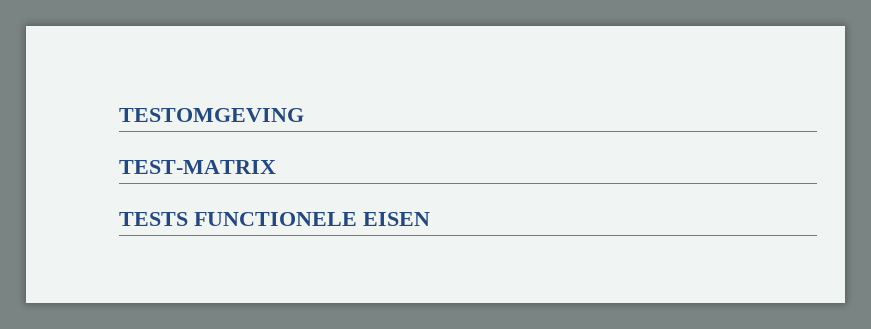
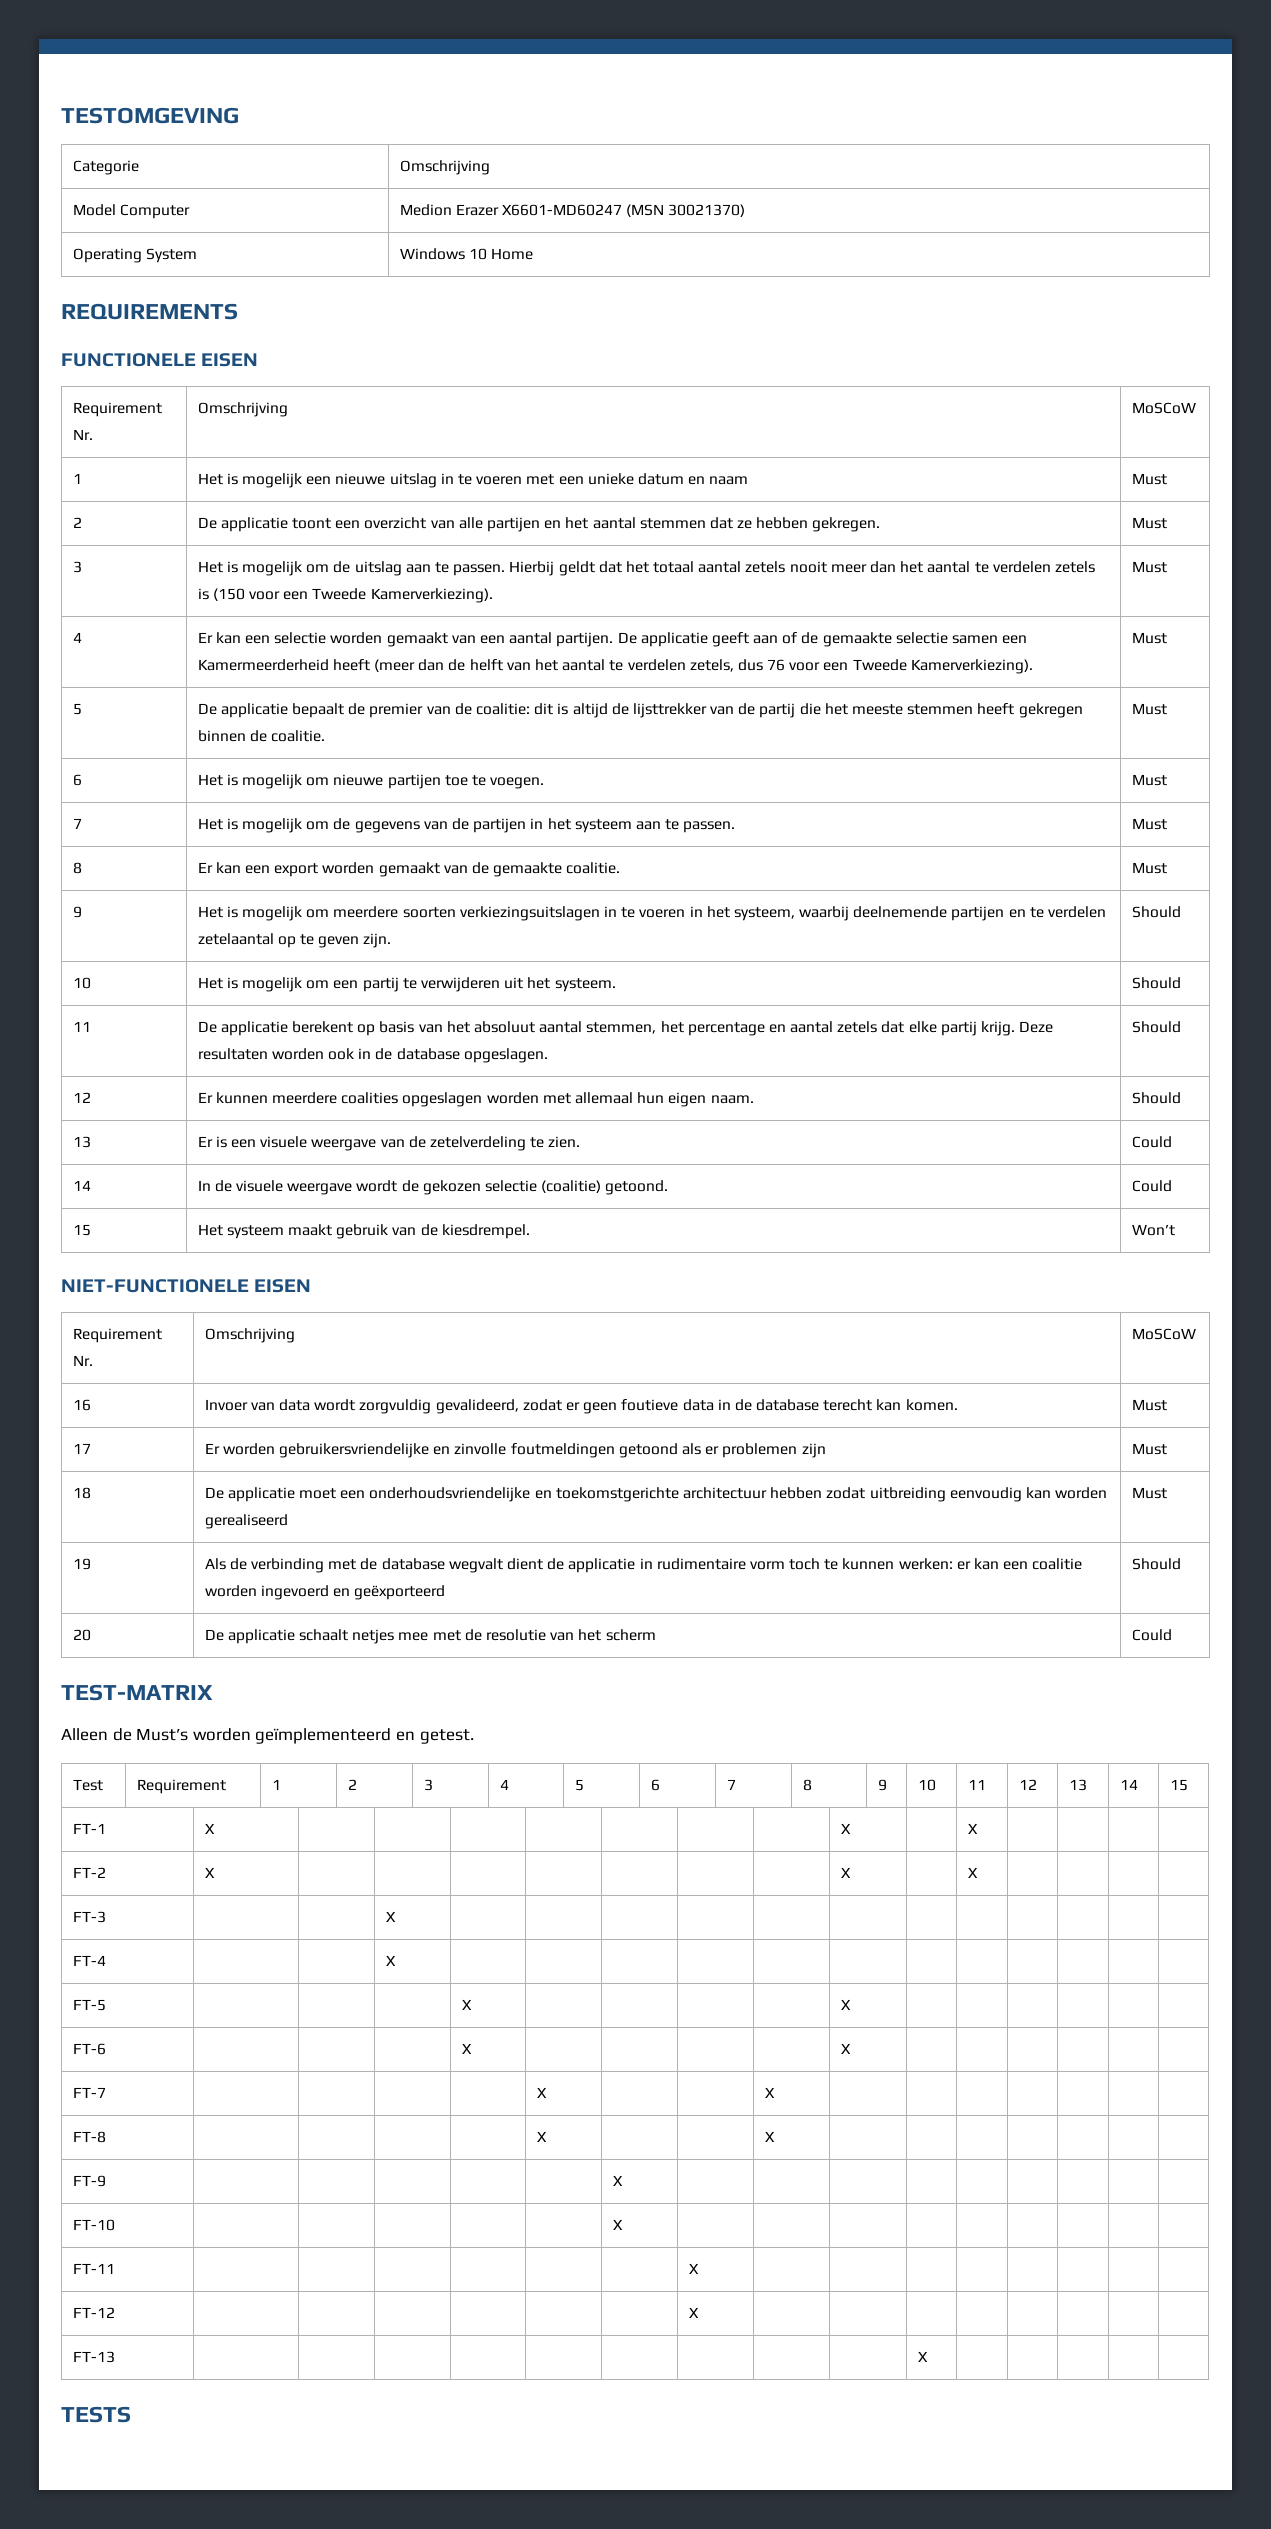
[119,160,276,174] // TEST-MATRIX -> [72,160,139,175] [399,160,490,175] [72,204,190,219] [399,204,746,217] [72,248,197,263] [399,248,534,260] [61,303,238,320] [61,353,259,367] [72,402,162,417] [72,429,93,440] [197,402,288,417] [1131,402,1196,414] [72,473,82,484] [197,473,749,488] [1131,473,1167,485] [72,517,82,528] [197,517,881,532] [1131,517,1167,529] [72,561,82,573] [197,561,1095,576] [197,588,493,603] [1131,561,1167,573] [72,632,82,643] [197,632,1028,647] [197,659,1033,674] [1131,632,1167,644] [72,703,82,715] [197,703,1083,718] [197,730,326,742] [1131,703,1167,715] [72,774,82,786] [197,774,545,789] [1131,774,1167,786] [72,818,82,829] [197,818,736,833] [1131,818,1167,830] [72,862,82,874] [197,862,621,877] [1131,862,1167,874] [72,906,82,918] [197,906,1106,921] [197,933,392,948] [1131,906,1181,918] [72,977,91,989] [197,977,616,992] [1131,977,1181,989] [72,1021,91,1032] [197,1021,1054,1036] [197,1048,548,1063] [1131,1021,1181,1033] [72,1092,91,1103] [197,1092,754,1107] [1131,1092,1181,1104] [72,1136,91,1148] [197,1136,581,1151] [1131,1136,1172,1148] [72,1180,91,1191] [197,1180,669,1195] [1131,1180,1172,1192] [72,1224,91,1236] [197,1224,530,1239] [1131,1224,1175,1236] [61,1279,312,1293] [72,1328,162,1343] [72,1355,93,1366] [204,1328,295,1343] [1131,1328,1196,1340] [72,1399,91,1411] [204,1399,958,1414] [1131,1399,1167,1411] [72,1443,91,1454] [204,1443,826,1458] [1131,1443,1167,1455] [72,1487,91,1499] [204,1487,1108,1502] [204,1514,288,1529] [1131,1487,1167,1499] [72,1558,91,1570] [204,1558,1083,1573] [204,1585,446,1600] [1131,1558,1181,1570] [72,1629,91,1641] [204,1629,656,1644] [1131,1629,1172,1641] [61,1684,213,1701] [61,1728,474,1744] [72,1779,103,1791] [136,1779,226,1794] [271,1779,281,1790] [347,1779,357,1790] [423,1779,433,1791] [499,1779,509,1790] [574,1779,584,1791] [650,1779,660,1791] [726,1779,736,1790] [802,1779,812,1791] [877,1779,887,1791] [917,1779,936,1791] [967,1779,986,1790] [1018,1779,1037,1790] [1068,1779,1087,1791] [1119,1779,1138,1790] [1169,1779,1188,1791] [72,1823,106,1834] [204,1823,215,1834] [840,1823,851,1834] [967,1823,978,1834] [72,1867,106,1878] [204,1867,215,1878] [840,1867,851,1878] [967,1867,978,1878] [72,1911,106,1923] [385,1911,396,1922] [72,1955,106,1966] [385,1955,396,1966] [72,1999,106,2011] [461,1999,472,2010] [840,1999,851,2010] [72,2043,106,2055] [461,2043,472,2054] [840,2043,851,2054] [72,2087,106,2098] [536,2087,547,2098] [764,2087,775,2098] [72,2131,106,2143] [536,2131,547,2142] [764,2131,775,2142] [72,2175,106,2187] [612,2175,623,2186] [72,2219,115,2231] [612,2219,623,2230] [72,2263,115,2274] [688,2263,699,2274] [72,2307,115,2318] [688,2307,699,2318] [72,2351,115,2363] [917,2351,928,2362] // Categorie | Omschrijving // Model Computer | Medion Erazer X6601-MD60247 (MSN 30021370) // Operating System | Windows 10 Home // REQUIREMENTS // FUNCTIONELE EISEN // Requirement Nr. | Omschrijving | MoSCoW // 1 | Het is mogelijk een nieuwe uitslag in te voeren met een unieke datum en naam | Must // 2 | De applicatie toont een overzicht van alle partijen en het aantal stemmen dat ze hebben gekregen. | Must // 3 | Het is mogelijk om de uitslag aan te passen. Hierbij geldt dat het totaal aantal zetels nooit meer dan het aantal te verdelen zetels is (150 voor een Tweede Kamerverkiezing). | Must // 4 | Er kan een selectie worden gemaakt van een aantal partijen. De applicatie geeft aan of de gemaakte selectie samen een Kamermeerderheid heeft (meer dan de helft van het aantal te verdelen zetels, dus 76 voor een Tweede Kamerverkiezing). | Must // 5 | De applicatie bepaalt de premier van de coalitie: dit is altijd de lijsttrekker van de partij die het meeste stemmen heeft gekregen binnen de coalitie. | Must // 6 | Het is mogelijk om nieuwe partijen toe te voegen. | Must // 7 | Het is mogelijk om de gegevens van de partijen in het systeem aan te passen. | Must // 8 | Er kan een export worden gemaakt van de gemaakte coalitie. | Must // 9 | Het is mogelijk om meerdere soorten verkiezingsuitslagen in te voeren in het systeem, waarbij deelnemende partijen en te verdelen zetelaantal op te geven zijn. | Should // 10 | Het is mogelijk om een partij te verwijderen uit het systeem. | Should // 11 | De applicatie berekent op basis van het absoluut aantal stemmen, het percentage en aantal zetels dat elke partij krijg. Deze resultaten worden ook in de database opgeslagen. | Should // 12 | Er kunnen meerdere coalities opgeslagen worden met allemaal hun eigen naam. | Should // 13 | Er is een visuele weergave van de zetelverdeling te zien. | Could // 14 | In de visuele weergave wordt de gekozen selectie (coalitie) getoond. | Could // 15 | Het systeem maakt gebruik van de kiesdrempel. | Won’t // NIET-FUNCTIONELE EISEN // Requirement Nr. | Omschrijving | MoSCoW // 16 | Invoer van data wordt zorgvuldig gevalideerd, zodat er geen foutieve data in de database terecht kan komen. | Must // 17 | Er worden gebruikersvriendelijke en zinvolle foutmeldingen getoond als er problemen zijn | Must // 18 | De applicatie moet een onderhoudsvriendelijke en toekomstgerichte architectuur hebben zodat uitbreiding eenvoudig kan worden gerealiseerd | Must // 19 | Als de verbinding met de database wegvalt dient de applicatie in rudimentaire vorm toch te kunnen werken: er kan een coalitie worden ingevoerd en geëxporteerd | Should // 20 | De applicatie schaalt netjes mee met de resolutie van het scherm | Could // TEST-MATRIX // Alleen de Must’s worden geïmplementeerd en getest. // Test | Requirement | 1 | 2 | 3 | 4 | 5 | 6 | 7 | 8 | 9 | 10 | 11 | 12 | 13 | 14 | 15 // FT-1 | X | | | | | | | | X | | X | | | | // FT-2 | X | | | | | | | | X | | X | | | | // FT-3 | | | X | | | | | | | | | | | | // FT-4 | | | X | | | | | | | | | | | | // FT-5 | | | | X | | | | | X | | | | | | // FT-6 | | | | X | | | | | X | | | | | | // FT-7 | | | | | X | | | X | | | | | | | // FT-8 | | | | | X | | | X | | | | | | | // FT-9 | | | | | | X | | | | | | | | | // FT-10 | | | | | | X | | | | | | | | | // FT-11 | | | | | | | X | | | | | | | | // FT-12 | | | | | | | X | | | | | | | | // FT-13 | | | | | | | | | | X | | | | |
[194,212,430,226] FUNCTIONELE EISEN -> (131, 2414) none

